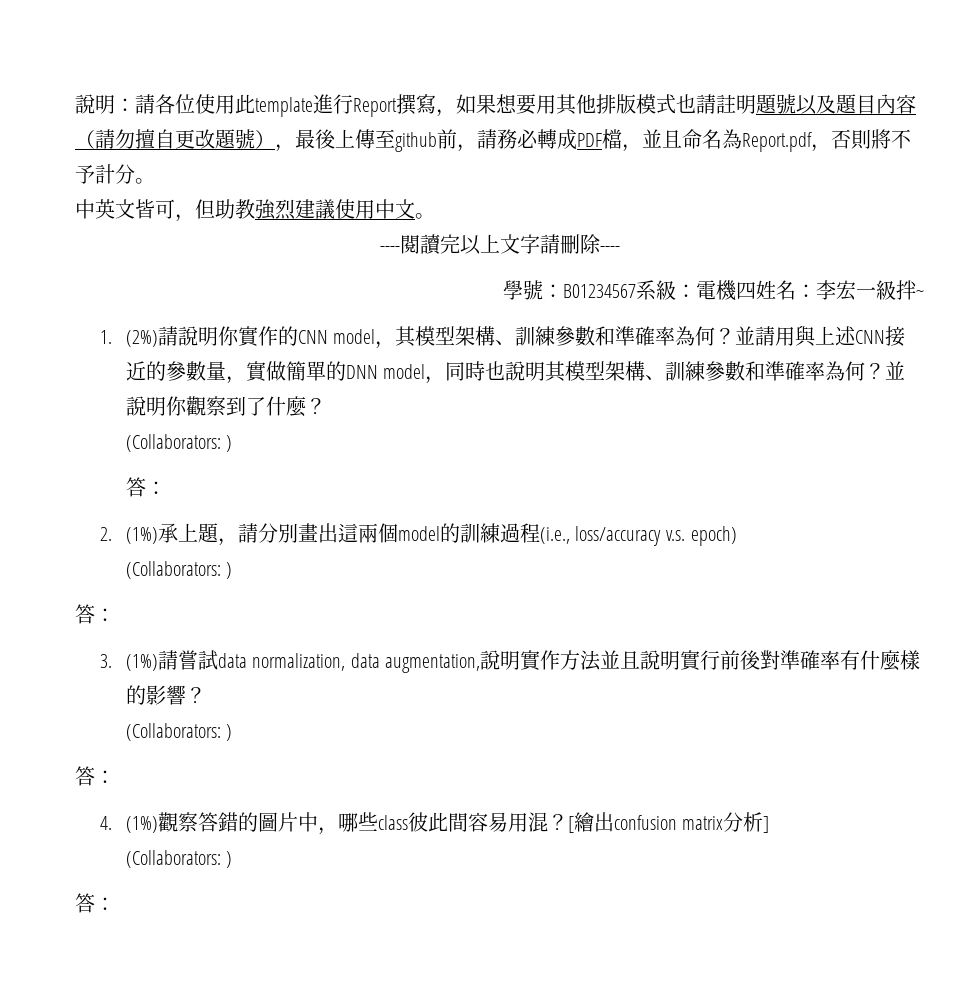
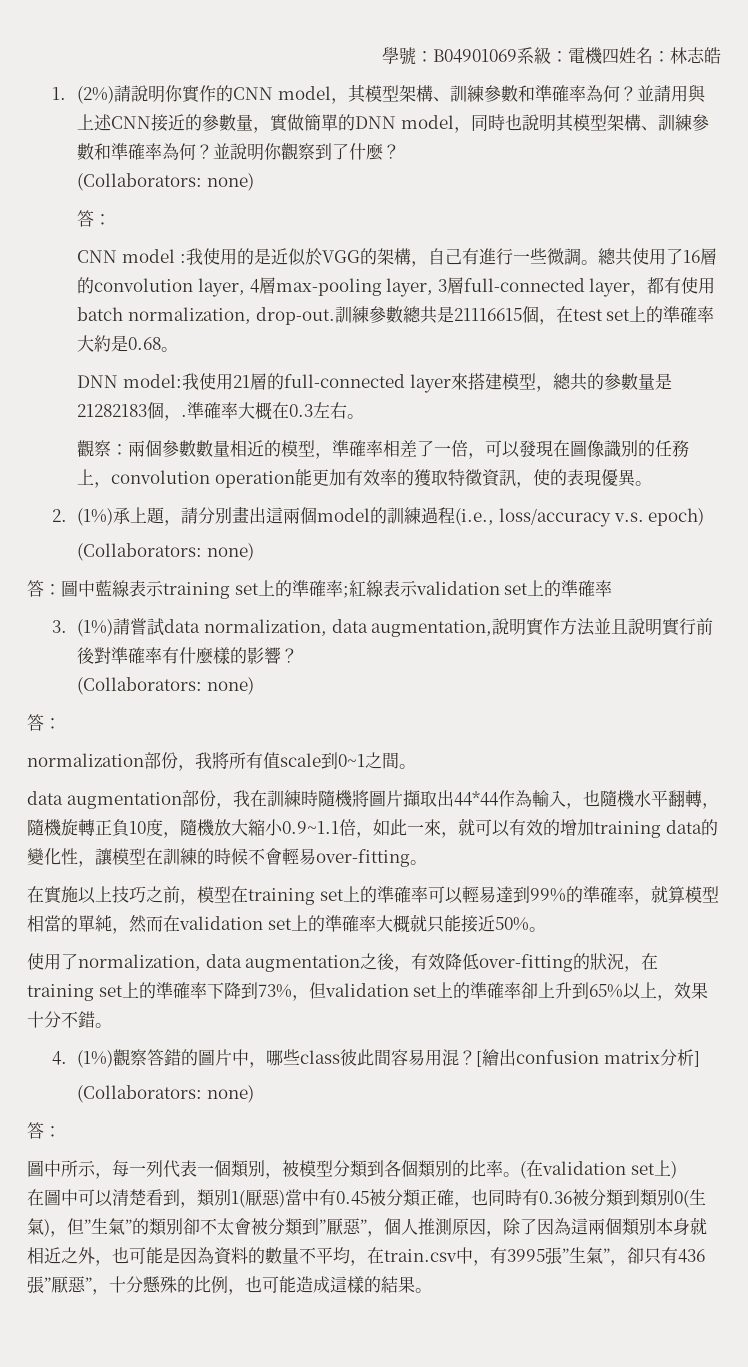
[75,94,916,117] [75,129,911,152] [75,164,155,184] [75,199,435,222] [379,234,620,255] [503,280,636,300] 說明：請各位使用此template進行Report撰寫，如果想要用其他排版模式也請註明題號以及題目內容（請勿擅自更改題號），最後上傳至github前，請務必轉成PDF檔，並且命名為Report.pdf，否則將不予計分。 // 中英文皆可，但助教強烈建議使用中文。 // ----閱讀完以上文字請刪除---- // 學號：B01234567 -> [382,47,517,65] 學號：B04901069
[816,280,924,301] 李宏一級拌~ -> [670,47,721,64] 林志皓
[226,435,233,452] [125,477,166,497] ) // 答： -> [207,173,255,191] [77,210,112,227] [77,248,717,267] [77,277,716,297] [77,306,715,325] [77,335,179,352] [77,373,672,393] [77,402,365,421] [77,440,690,459] [77,469,653,488] none) // 答： // CNN model :我使用的是近似於VGG的架構，自己有進行一些微調。總共使用了16層的convolution layer, 4層max-pooling layer, 3層full-connected layer，都有使用batch normalization, drop-out.訓練參數總共是21116615個，在test set上的準確率大約是0.68。 // DNN model:我使用21層的full-connected layer來搭建模型，總共的參數量是21282183個，.準確率大概在0.3左右。 // 觀察：兩個參數數量相近的模型，準確率相差了一倍，可以發現在圖像識別的任務上，convolution operation能更加有效率的獲取特徵資訊，使的表現優異。
[226,562,233,579] [75,604,115,624] ) // 答： -> [207,543,255,561] [27,580,613,599] none) // 答：圖中藍線表示training set上的準確率;紅線表示validation set上的準確率
[226,724,233,741] [75,766,115,786] ) // 答： -> [207,677,255,695] [27,714,61,731] [27,752,416,771] [27,790,719,809] [27,818,718,838] [27,848,427,867] [27,885,719,905] [27,914,546,934] [27,953,659,972] [27,982,709,1001] [27,1011,112,1028] none) // 答： // normalization部份，我將所有值scale到0~1之間。 // data augmentation部份，我在訓練時隨機將圖片擷取出44*44作為輸入，也隨機水平翻轉，隨機旋轉正負10度，隨機放大縮小0.9~1.1倍，如此一來，就可以有效的增加training data的變化性，讓模型在訓練的時候不會輕易over-fitting。 // 在實施以上技巧之前，模型在training set上的準確率可以輕易達到99%的準確率，就算模型相當的單純，然而在validation set上的準確率大概就只能接近50%。 // 使用了normalization, data augmentation之後，有效降低over-fitting的狀況，在training set上的準確率下降到73%，但validation set上的準確率卻上升到65%以上，效果十分不錯。
[226,851,233,868] [75,893,115,913] ) // 答： -> [207,1085,255,1103] [27,1122,61,1139] [27,1160,677,1179] [27,1189,706,1208] [27,1217,707,1237] [27,1247,705,1266] [27,1276,432,1295] none) // 答： // 圖中所示，每一列代表一個類別，被模型分類到各個類別的比率。(在validation set上) // 在圖中可以清楚看到，類別1(厭惡)當中有0.45被分類正確，也同時有0.36被分類到類別0(生氣)，但”生氣”的類別卻不太會被分類到”厭惡”，個人推測原因，除了因為這兩個類別本身就相近之外，也可能是因為資料的數量不平均，在train.csv中，有3995張”生氣”，卻只有436張”厭惡”，十分懸殊的比例，也可能造成這樣的結果。

